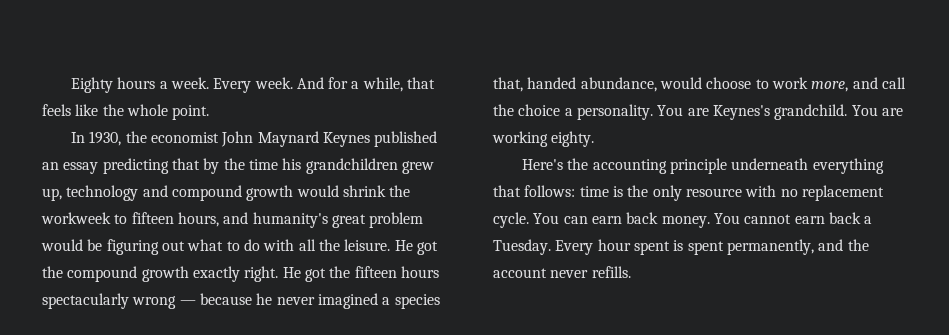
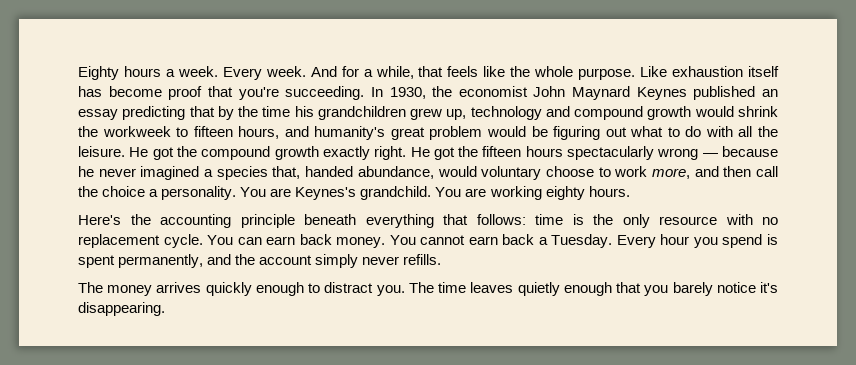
[172,105,210,120] point. // -> [578,66,780,80] [78,86,365,100] purpose. Like exhaustion itself has become proof that you're succeeding.
(702, 83) none -> [481,166,542,180] voluntary
(878, 83) none -> [723,166,752,177] then
[551,131,595,147] eighty. -> [545,186,630,200] eighty hours.
[731,158,809,170] underneath -> [304,214,356,225] beneath
[633,241,670,255] spent -> [693,234,763,248] you spend
(547, 273) none -> [315,254,359,268] simply
(631, 272) none -> [78,282,779,296] [78,302,165,316] // The money arrives quickly enough to distract you. The time leaves quietly enough that you barely notice it's disappearing.

